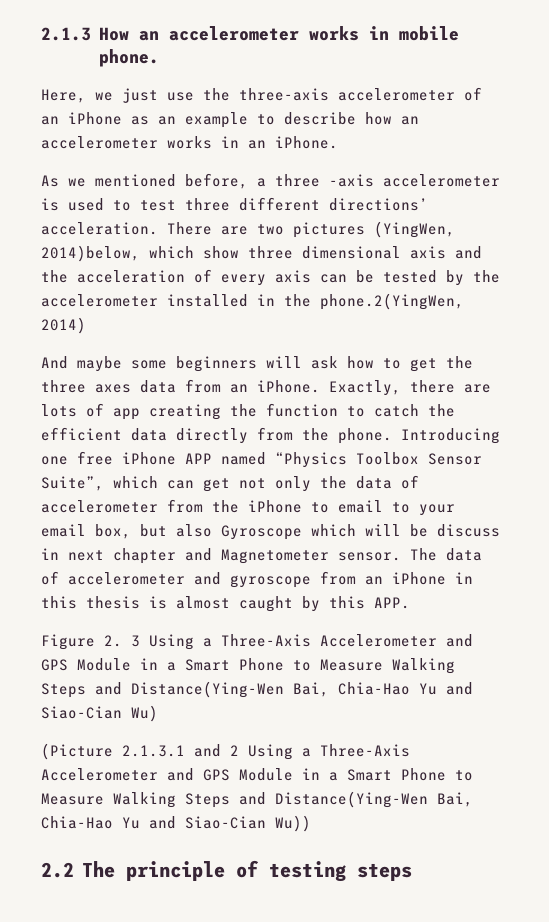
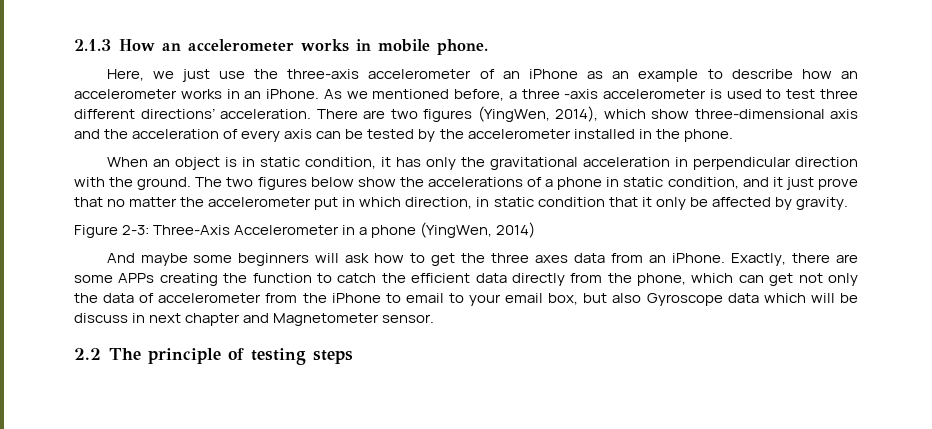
(338, 142) // -> (320, 94) none
[293,221,455,238] [41,245,401,262] pictures (YingWen, 2014)below, which show three dimensional -> [423,106,825,122] figures (YingWen, 2014), which show three-dimensional
[320,293,464,310] phone.2(YingWen, -> [683,129,733,142] [106,157,858,170] [74,177,859,190] [74,197,848,210] [74,222,493,238] phone. // When an object is in static condition, it has only the gravitational acceleration in perpendicular direction with the ground. The two figures below show the accelerations of a phone in static condition, and it just prove that no matter the accelerometer put in which direction, in static condition that it only be affected by gravity. // Figure 2-3: Three-Axis Accelerometer in a phone (YingWen,
[41,403,140,420] lots of app -> [74,273,155,283] some APPs
[338,428,500,444] [41,451,482,468] [41,476,104,491] phone. Introducing one free iPhone APP named “Physics Toolbox Sensor Suite”, -> [637,273,687,286] phone,
(302, 532) none -> [727,293,759,303] data
[410,548,482,561] [41,571,473,588] [41,596,410,612] [41,634,473,650] [41,658,455,674] [41,681,473,698] [41,705,158,722] [41,743,410,760] [41,768,473,781] [41,791,473,808] [41,815,311,832] The data of accelerometer and gyroscope from an iPhone in this thesis is almost caught by this APP. // Figure 2. 3 Using a Three-Axis Accelerometer and GPS Module in a Smart Phone to Measure Walking Steps and Distance(Ying-Wen Bai, Chia-Hao Yu and Siao-Cian Wu) // (Picture 2.1.3.1 and 2 Using a Three-Axis Accelerometer and GPS Module in a Smart Phone to Measure Walking Steps and Distance(Ying-Wen Bai, Chia-Hao Yu and Siao-Cian Wu)) -> (435, 318) none

